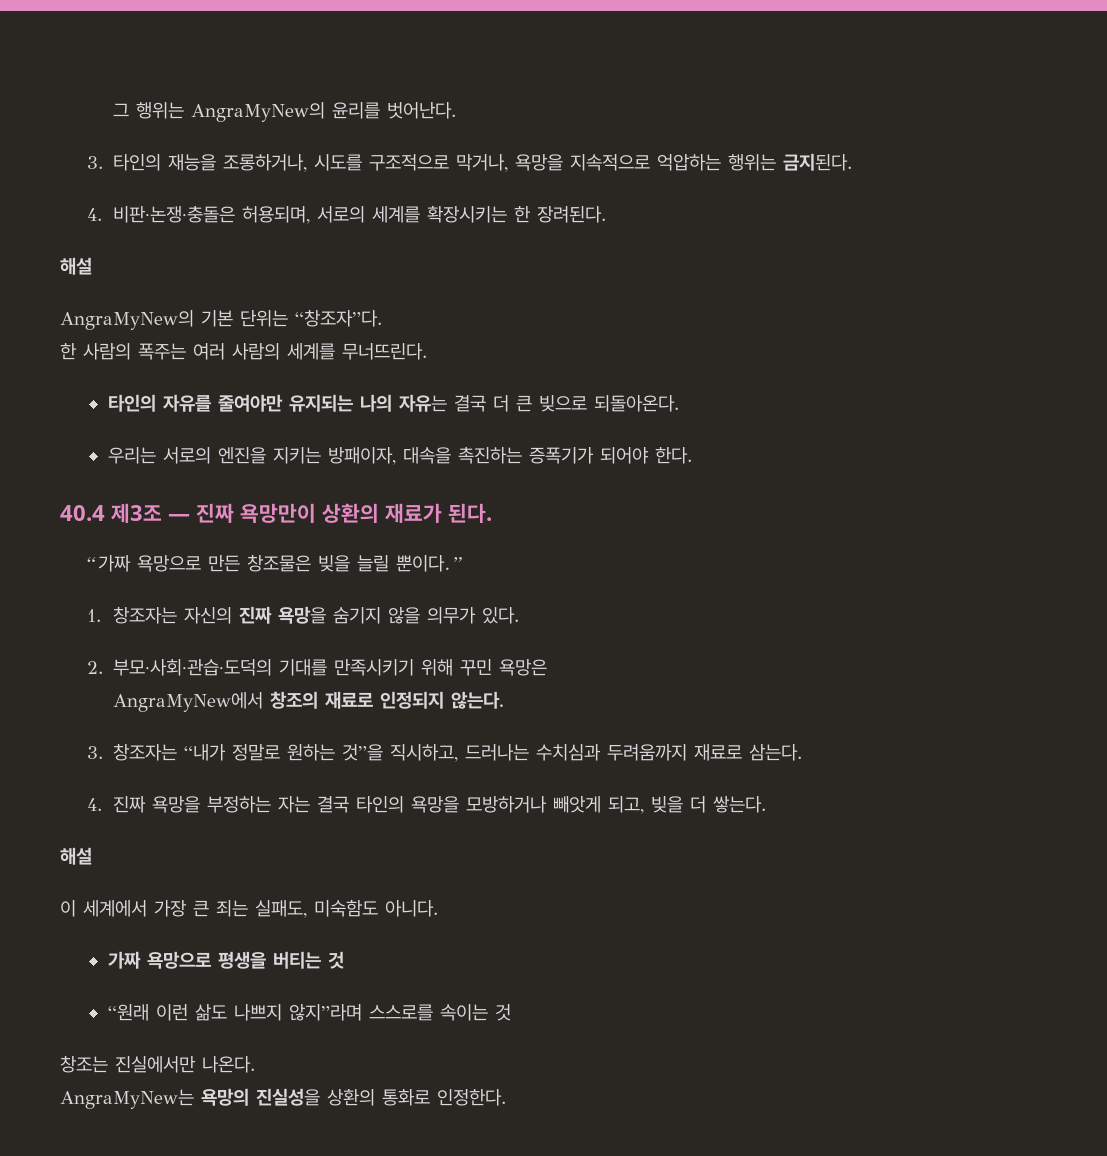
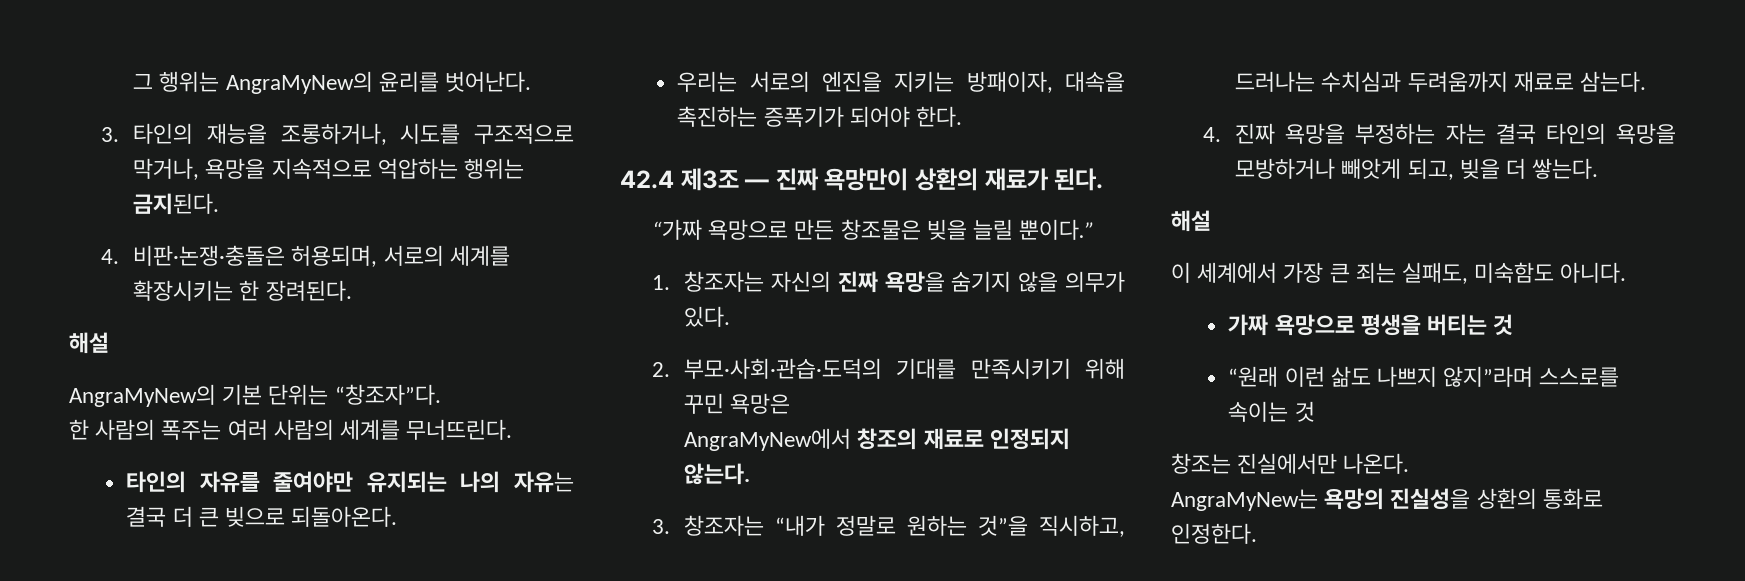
[60,505,105,521] 40.4 -> [620,170,674,189] 42.4

